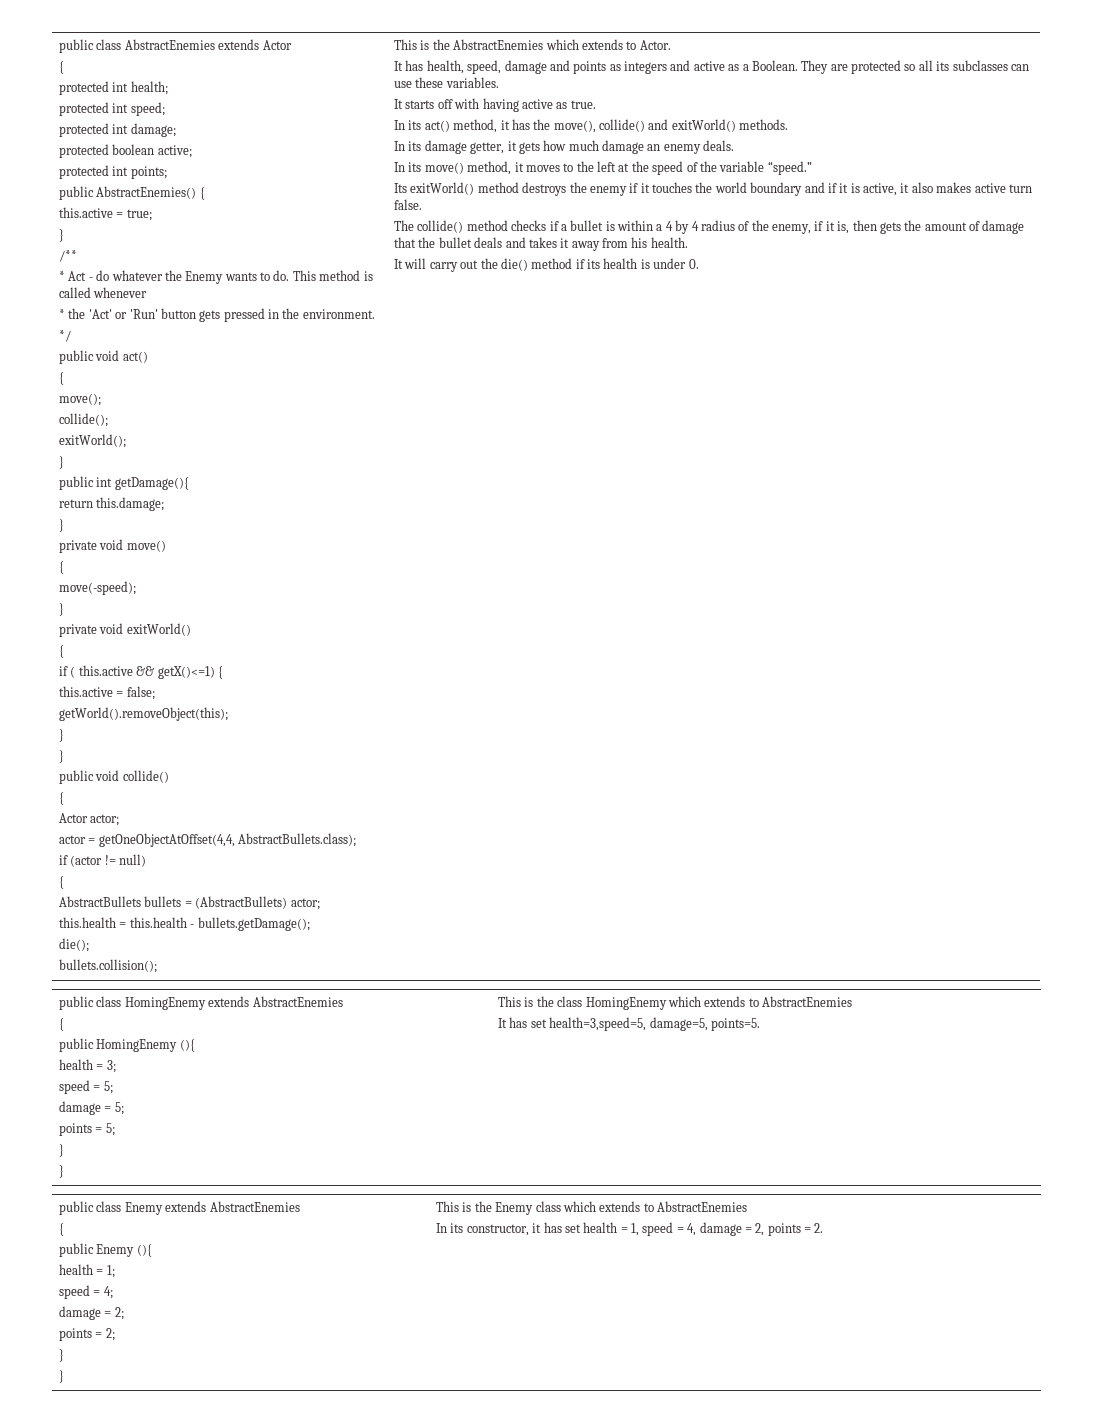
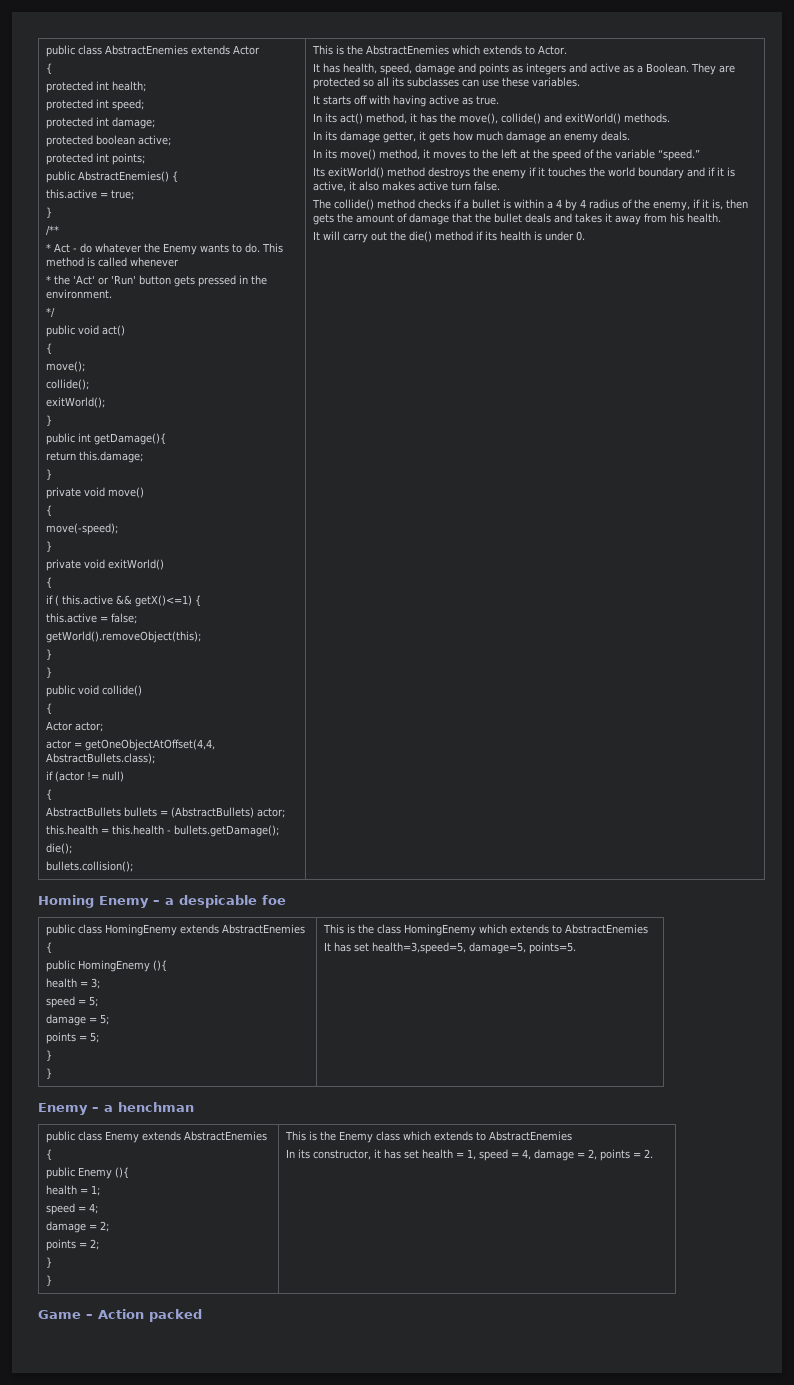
(699, 264) none -> [38,895,286,908] // Homing Enemy – a despicable foe
(760, 1024) none -> [38,1102,194,1115] // Enemy – a henchman
(824, 1228) none -> [38,1309,202,1322] // Game – Action packed

